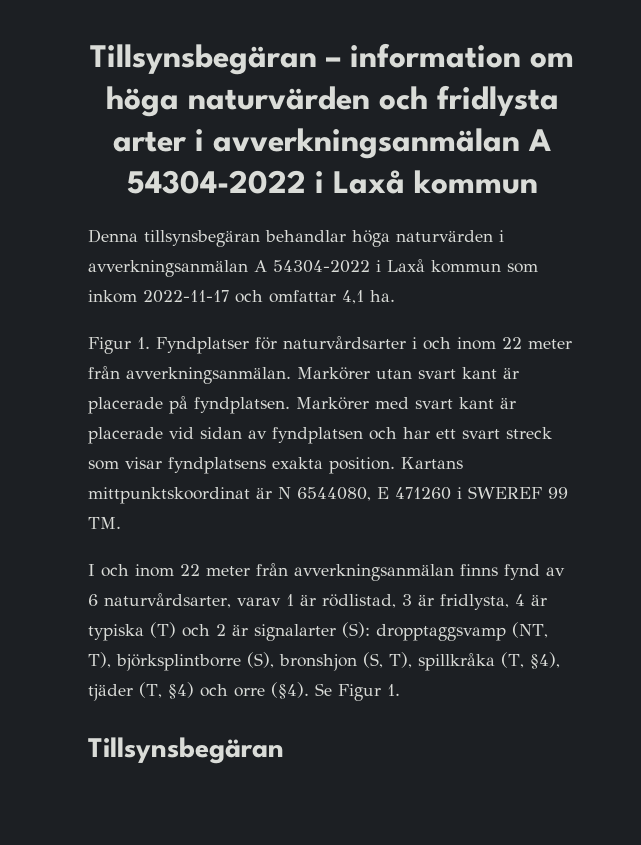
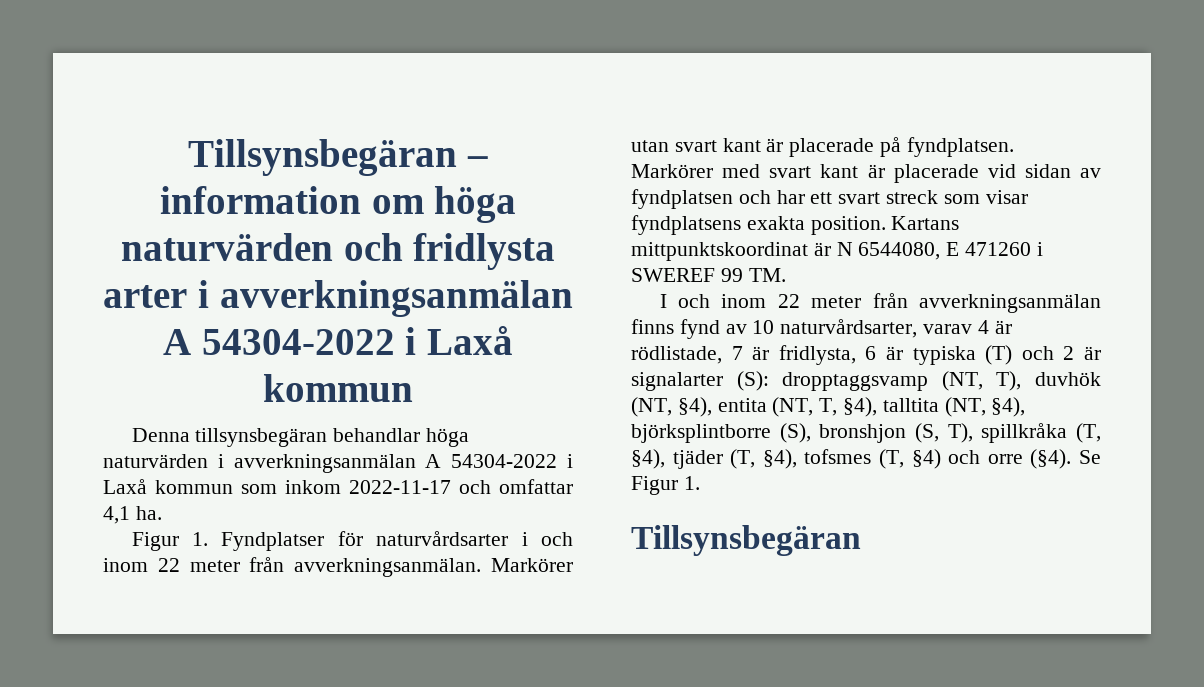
[88,594,98,606] 6 -> [752,320,775,334] 10
[286,594,412,608] 1 är rödlistad, 3 -> [977,320,1012,334] [631,346,743,364] 4 är rödlistade, 7
[515,594,525,606] 4 -> [865,346,877,360] 6
(111, 660) none -> [1035,372,1101,386] [631,397,1026,417] duvhök (NT, §4), entita (NT, T, §4), talltita (NT, §4),
(162, 690) none -> [762,449,904,469] §4), tofsmes (T,

